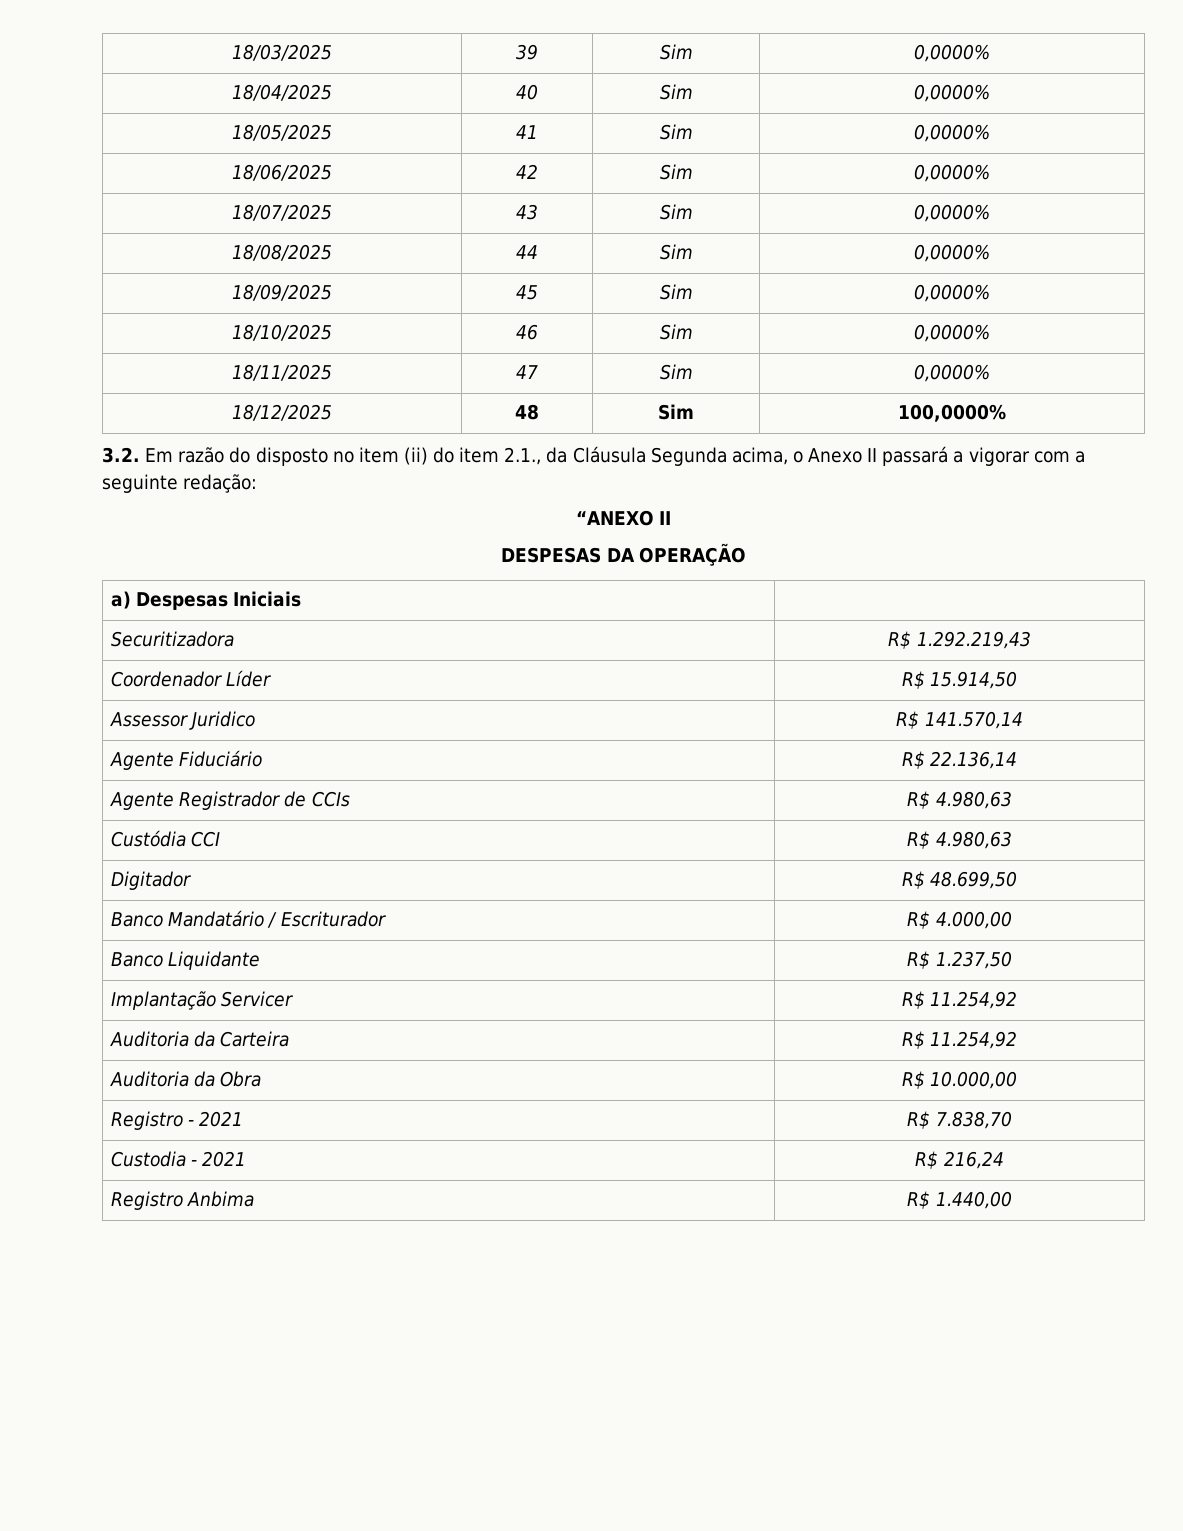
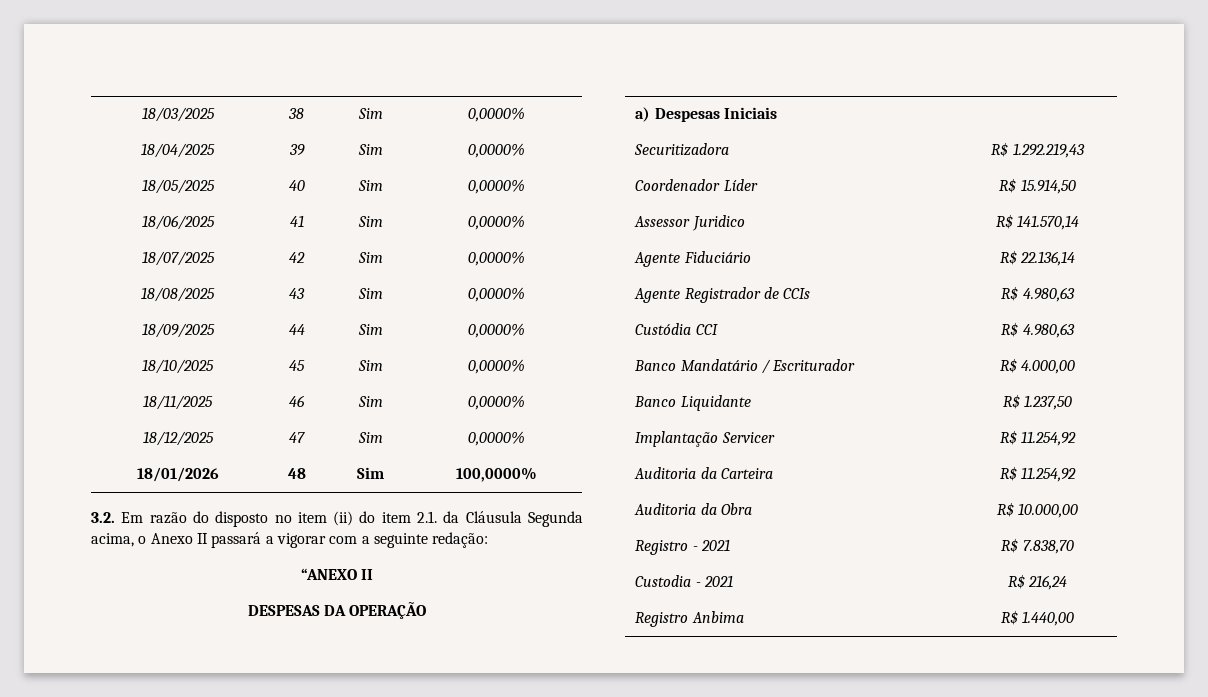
(332, 52) none -> [288,108,304,119] [357,108,383,119] [468,107,525,122] [141,143,215,158] | 38 | Sim | 0,0000% // 18/04/2025
[232,84,332,101] 18/04/2025 -> [141,179,215,194] 18/05/2025
[232,124,332,141] 18/05/2025 -> [141,215,215,230] 18/06/2025
[232,164,332,181] 18/06/2025 -> [141,251,215,266] 18/07/2025
[232,204,332,221] 18/07/2025 -> [141,287,215,302] 18/08/2025
[232,244,332,261] 18/08/2025 -> [141,323,215,338] 18/09/2025
[232,284,332,301] 18/09/2025 -> [142,359,214,374] 18/10/2025
[232,324,332,341] 18/10/2025 -> [143,395,213,410] 18/11/2025
[232,364,332,381] 18/11/2025 -> [142,431,214,446] 18/12/2025
[232,404,332,421] 18/12/2025 -> [136,467,219,482] 18/01/2026
[504,447,542,465] 2.1., -> [417,511,438,523] 2.1.
[111,871,192,890] [901,871,1018,889] // Digitador | R$ 48.699,50 -> (1075, 330) none

